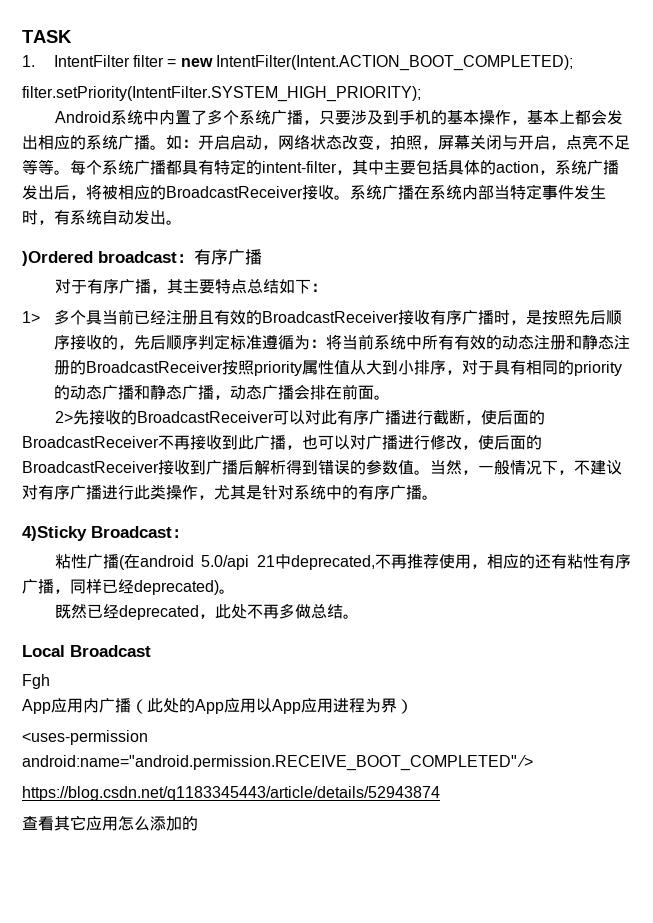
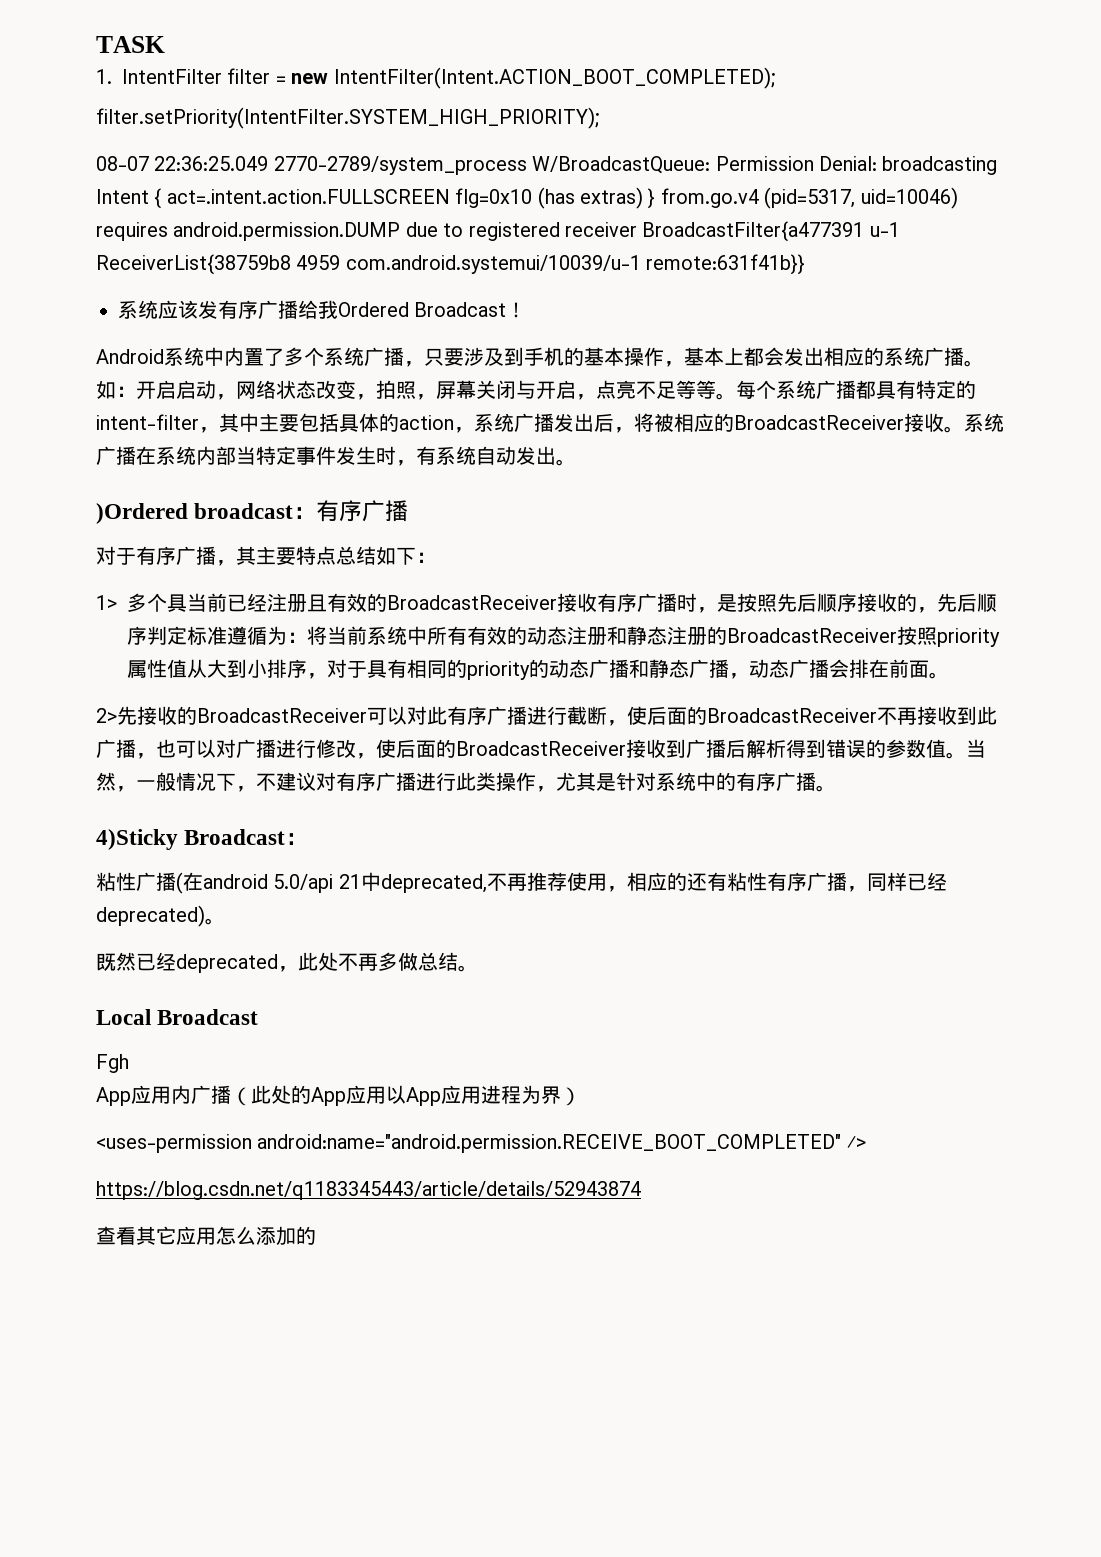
(421, 94) none -> [96,156,998,175] [96,187,958,209] [96,221,900,242] [96,254,806,275] [118,300,527,319] // 08-07 22:36:25.049 2770-2789/system_process W/BroadcastQueue: Permission Denial: broadcasting Intent { act=.intent.action.FULLSCREEN flg=0x10 (has extras) } from.go.v4 (pid=5317, uid=10046) requires android.permission.DUMP due to registered receiver BroadcastFilter{a477391 u-1 ReceiverList{38759b8 4959 com.android.systemui/10039/u-1 remote:631f41b}} // 系统应该发有序广播给我Ordered Broadcast！

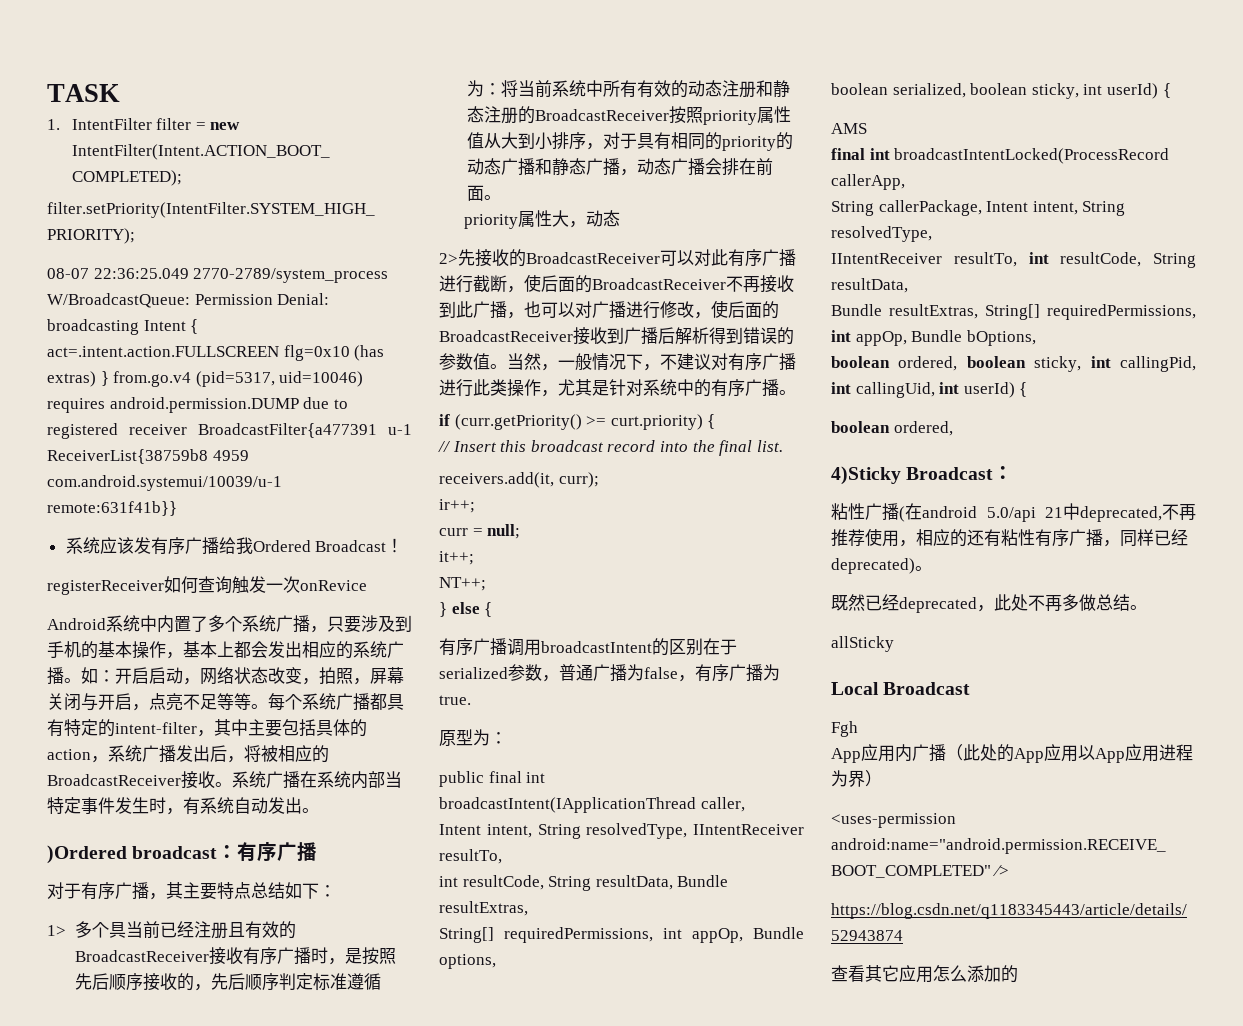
(527, 310) none -> [47,576,367,595] // registerReceiver如何查询触发一次onRevice
(949, 675) none -> [463,210,620,229] // priority属性大，动态
(836, 788) none -> [439,414,716,430] [438,440,783,456] [439,472,599,488] [439,499,475,513] [439,524,521,539] [439,551,474,565] [439,577,486,591] [439,602,493,617] [439,638,737,656] [439,664,780,682] [439,695,471,705] [439,729,507,746] [439,771,546,787] [439,797,745,813] [439,823,804,839] [439,849,502,864] [439,875,729,891] [439,901,528,916] [439,927,804,943] [439,954,496,969] [831,83,1171,99] [831,123,867,134] [831,148,1170,164] [831,174,905,190] [831,200,1126,216] [831,226,932,242] [831,252,1196,268] [831,278,908,293] [831,304,1196,320] [831,330,1036,346] [831,356,1196,372] [831,382,1028,398] [831,421,953,436] // if (curr.getPriority() >= curt.priority) { // // Insert this broadcast record into the final list. // receivers.add(it, curr); // ir++; // curr = null; // it++; // NT++; // } else { // 有序广播调用broadcastIntent的区别在于serialized参数，普通广播为false，有序广播为true. // 原型为： // public final int broadcastIntent(IApplicationThread caller, // Intent intent, String resolvedType, IIntentReceiver resultTo, // int resultCode, String resultData, Bundle resultExtras, // String[] requiredPermissions, int appOp, Bundle options, // boolean serialized, boolean sticky, int userId) { // AMS // final int broadcastIntentLocked(ProcessRecord callerApp, // String callerPackage, Intent intent, String resolvedType, // IIntentReceiver resultTo, int resultCode, String resultData, // Bundle resultExtras, String[] requiredPermissions, int appOp, Bundle bOptions, // boolean ordered, boolean sticky, int callingPid, int callingUid, int userId) { // boolean ordered,
(478, 968) none -> [831,636,894,652] // allSticky

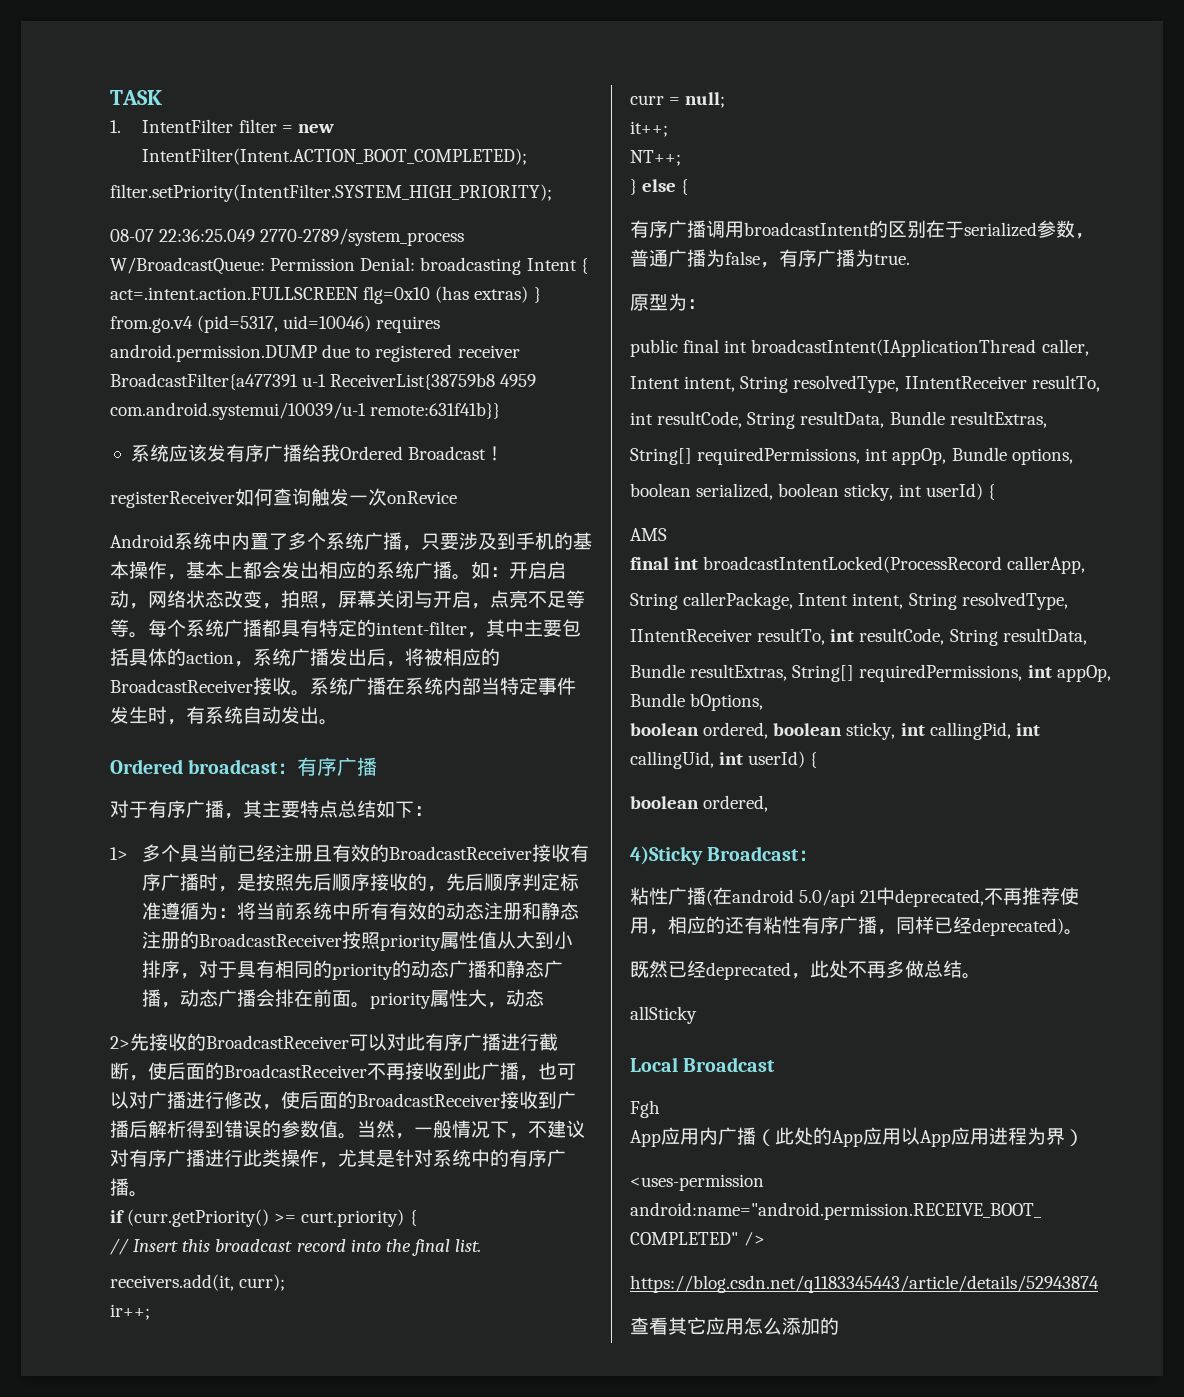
[47,845,127,864] )Ordered -> [110,759,183,774] Ordered
(501, 197) // -> (371, 1005) none

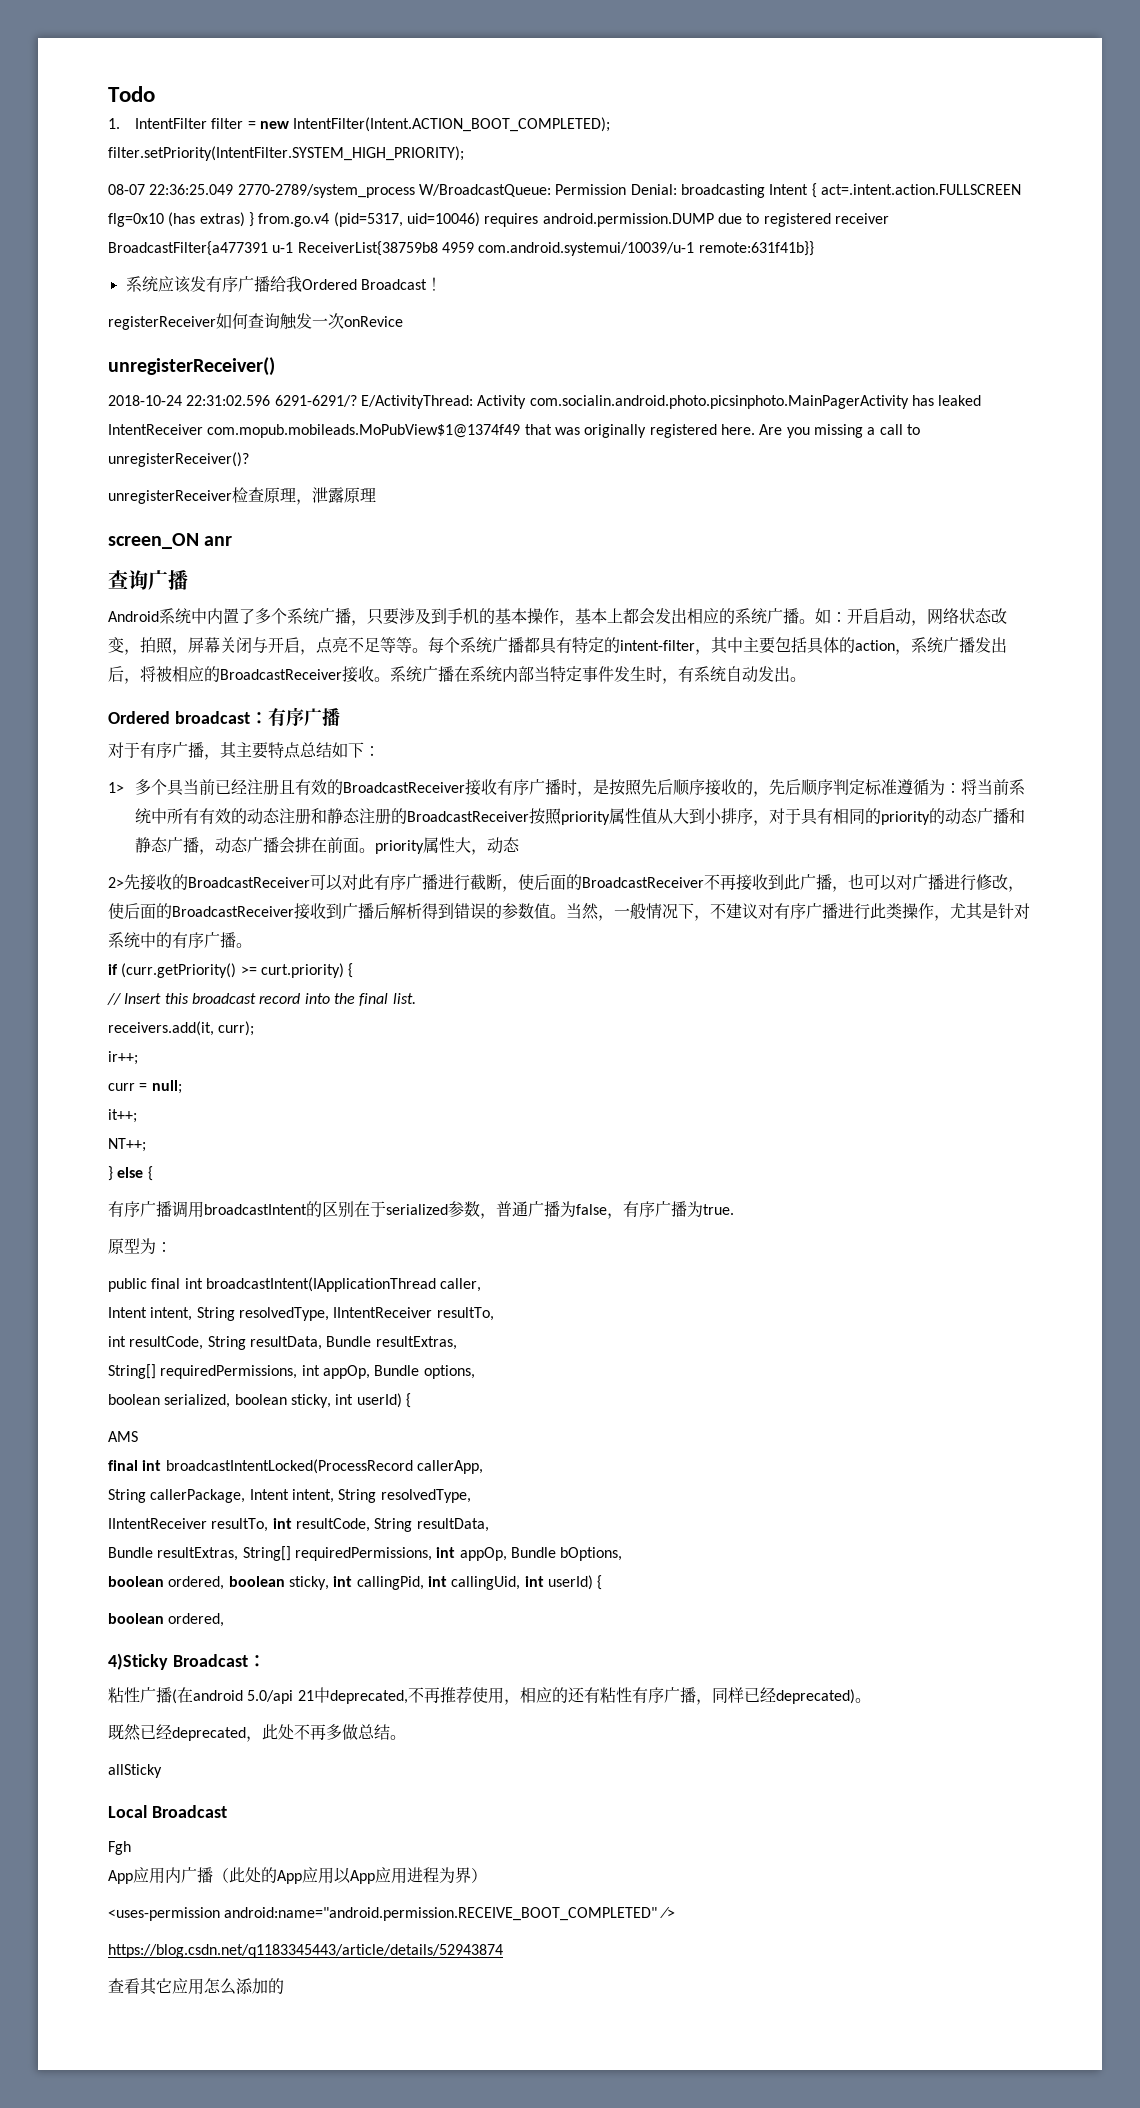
[110,90,162,105] TASK -> [108,86,155,102] Todo
(457, 497) none -> [108,357,275,376] [108,395,982,409] [108,424,920,438] [108,452,249,467] [108,487,376,505] [108,533,233,549] [108,570,188,590] // unregisterReceiver() // 2018-10-24 22:31:02.596 6291-6291/? E/ActivityThread: Activity com.socialin.android.photo.picsinphoto.MainPagerActivity has leaked IntentReceiver com.mopub.mobileads.MoPubView$1@1374f49 that was originally registered here. Are you missing a call to unregisterReceiver()? // unregisterReceiver检查原理，泄露原理 // screen_ON anr // 查询广播

